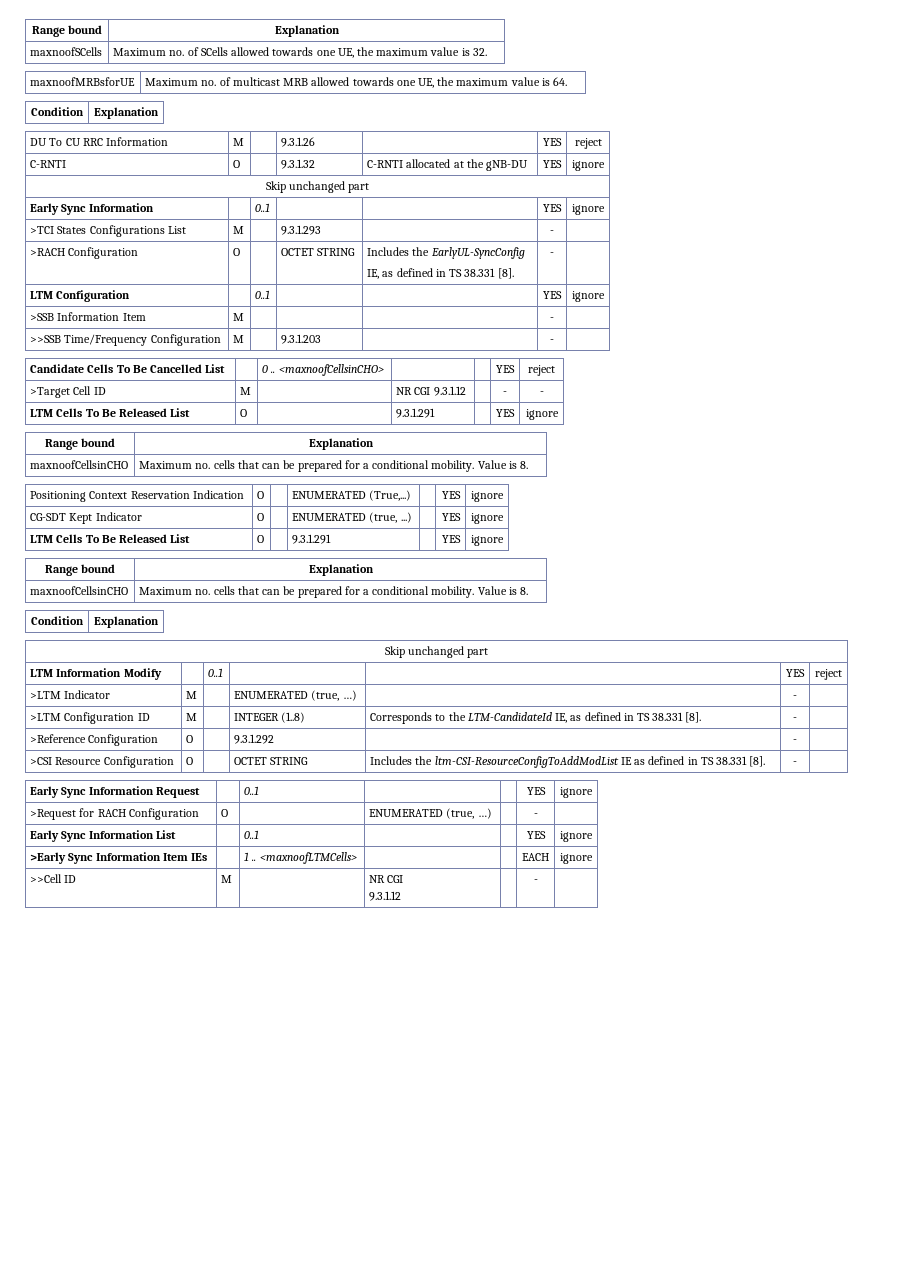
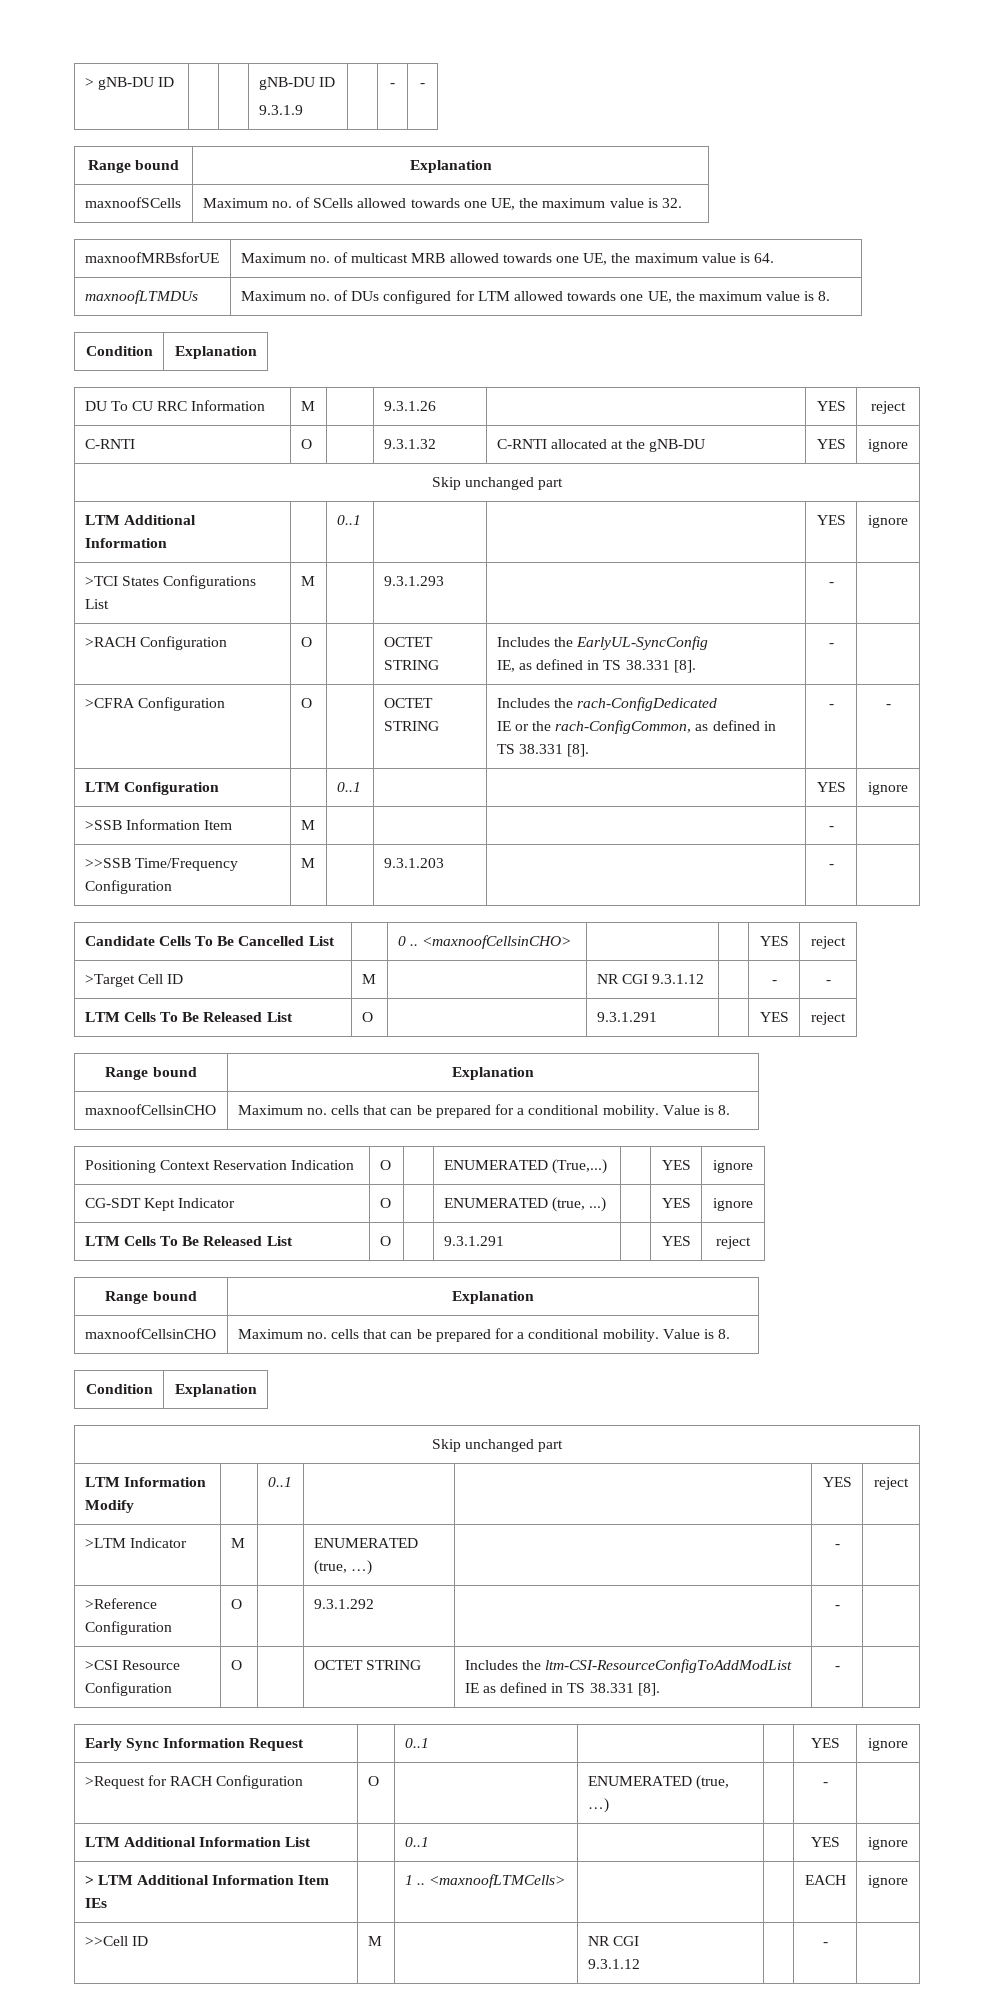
(31, 31) none -> [84,77,175,90] [258,77,335,90] [258,105,303,115] [390,83,395,87] [420,83,425,87] > gNB-DU ID | | | gNB-DU ID // 9.3.1.9 | | - | - //
(568, 81) none -> [84,290,198,304] [240,290,831,304] // maxnoofLTMDUs | Maximum no. of DUs configured for LTM allowed towards one UE, the maximum value is 8.
[30,203,87,215] Early Sync -> [84,515,196,525] LTM Additional
(554, 254) none -> [84,697,225,711] [300,698,312,708] [383,698,433,708] [383,721,439,731] [496,697,718,711] [496,720,776,734] [496,744,590,757] [828,704,834,708] [885,704,891,708] // >CFRA Configuration | O | | OCTET STRING | Includes the rach-ConfigDedicated // IE or the rach-ConfigCommon, as defined in TS 38.331 [8]. | - | -
[525,409,559,420] ignore -> [811,1012,846,1025] reject
[471,535,504,546] ignore -> [716,1236,751,1249] reject
[30,712,150,724] [186,713,198,721] [234,712,306,723] [370,712,702,724] [793,717,797,721] // >LTM Configuration ID | M | | INTEGER (1..8) | Corresponds to the LTM-CandidateId IE, as defined in TS 38.331 [8]. | - | -> (840, 1546) none
[30,830,87,842] Early Sync -> [84,1837,196,1847] LTM Additional
[30,852,94,864] >Early Sync -> [84,1875,210,1885] > LTM Additional

